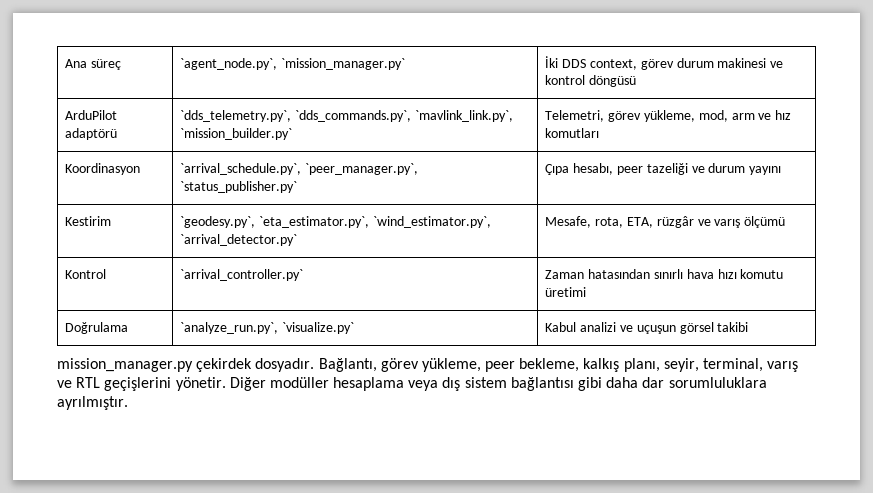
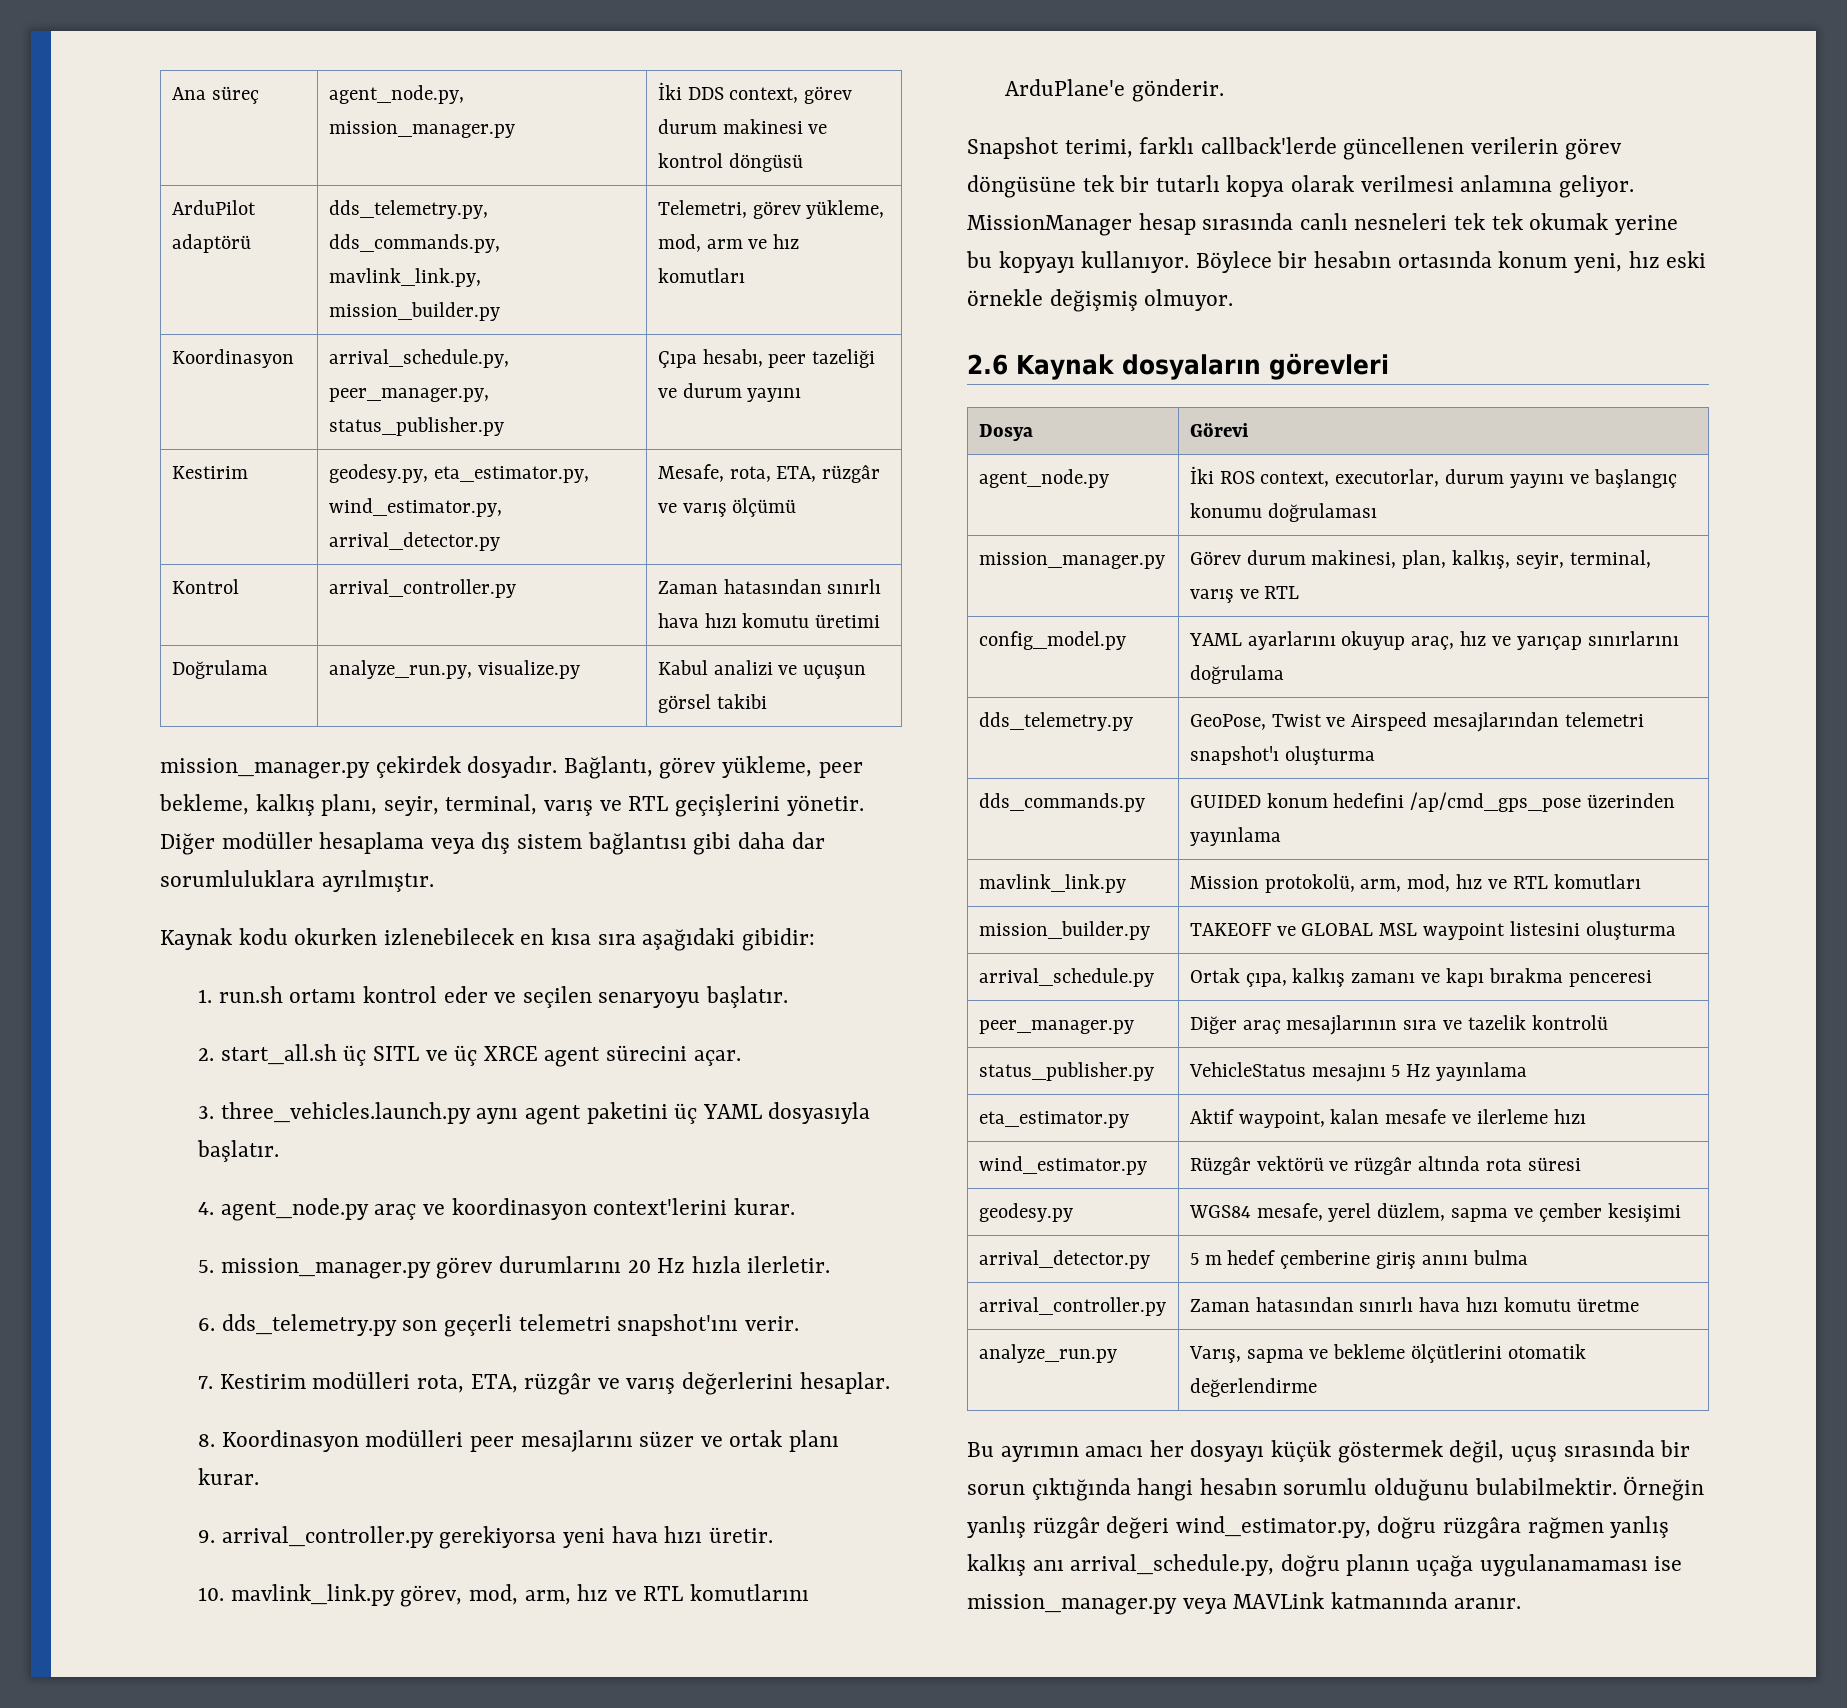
[180,58,406,70] `agent_node.py`, `mission_manager.py` -> [328,85,464,104] [328,121,515,138] agent_node.py, mission_manager.py
[180,110,513,122] [180,128,293,140] `dds_telemetry.py`, `dds_commands.py`, `mavlink_link.py`, `mission_builder.py` -> [328,200,488,219] [328,234,500,253] [328,268,481,287] [328,302,500,321] dds_telemetry.py, dds_commands.py, mavlink_link.py, mission_builder.py
[180,163,419,175] [180,181,298,193] `arrival_schedule.py`, `peer_manager.py`, `status_publisher.py` -> [328,349,509,368] [328,388,489,402] [328,417,504,436] arrival_schedule.py, peer_manager.py, status_publisher.py
[180,216,491,228] [180,234,298,246] `geodesy.py`, `eta_estimator.py`, `wind_estimator.py`, `arrival_detector.py` -> [328,464,589,483] [328,498,502,517] [328,532,500,551] geodesy.py, eta_estimator.py, wind_estimator.py, arrival_detector.py
[180,269,304,281] `arrival_controller.py` -> [328,579,516,598] arrival_controller.py
[180,322,355,334] `analyze_run.py`, `visualize.py` -> [328,660,580,679] analyze_run.py, visualize.py
(128, 403) none -> [160,928,815,951] [198,986,788,1008] [198,1044,741,1067] [198,1102,871,1125] [197,1140,280,1162] [198,1198,795,1221] [198,1256,831,1279] [198,1314,799,1337] [198,1372,890,1395] [198,1430,839,1452] [198,1468,260,1485] [198,1526,773,1549] [198,1584,809,1607] [1005,79,1224,102] [967,137,1622,160] [967,175,1634,198] [967,213,1678,236] [966,251,1707,273] [967,289,1234,312] [967,353,1389,380] [978,424,1033,441] [1189,423,1248,437] [978,469,1109,488] [1189,466,1678,488] [1189,503,1377,522] [978,552,1165,569] [1189,550,1652,569] [1189,586,1300,603] [978,631,1126,650] [1188,631,1680,650] [1189,665,1284,684] [978,712,1133,731] [1189,712,1645,732] [1189,746,1375,765] [978,793,1145,812] [1189,792,1676,812] [1189,827,1281,846] [978,874,1126,893] [1189,874,1642,893] [978,921,1150,940] [1189,921,1677,940] [978,968,1154,987] [1189,968,1653,987] [978,1020,1134,1034] [1189,1015,1609,1035] [978,1062,1154,1081] [1188,1062,1528,1082] [978,1111,1129,1128] [1189,1109,1587,1128] [978,1156,1147,1175] [1189,1156,1582,1175] [978,1203,1073,1222] [1188,1203,1682,1222] [978,1250,1150,1269] [1189,1250,1529,1269] [978,1297,1166,1316] [1189,1297,1640,1312] [978,1344,1117,1363] [1188,1344,1587,1363] [1189,1378,1317,1397] [967,1440,1691,1463] [967,1476,1705,1501] [967,1516,1670,1539] [967,1554,1683,1577] [967,1592,1522,1615] // Kaynak kodu okurken izlenebilecek en kısa sıra aşağıdaki gibidir: // 1. run.sh ortamı kontrol eder ve seçilen senaryoyu başlatır. // 2. start_all.sh üç SITL ve üç XRCE agent sürecini açar. // 3. three_vehicles.launch.py aynı agent paketini üç YAML dosyasıyla başlatır. // 4. agent_node.py araç ve koordinasyon context'lerini kurar. // 5. mission_manager.py görev durumlarını 20 Hz hızla ilerletir. // 6. dds_telemetry.py son geçerli telemetri snapshot'ını verir. // 7. Kestirim modülleri rota, ETA, rüzgâr ve varış değerlerini hesaplar. // 8. Koordinasyon modülleri peer mesajlarını süzer ve ortak planı kurar. // 9. arrival_controller.py gerekiyorsa yeni hava hızı üretir. // 10. mavlink_link.py görev, mod, arm, hız ve RTL komutlarını ArduPlane'e gönderir. // Snapshot terimi, farklı callback'lerde güncellenen verilerin görev döngüsüne tek bir tutarlı kopya olarak verilmesi anlamına geliyor. MissionManager hesap sırasında canlı nesneleri tek tek okumak yerine bu kopyayı kullanıyor. Böylece bir hesabın ortasında konum yeni, hız eski örnekle değişmiş olmuyor. // 2.6 Kaynak dosyaların görevleri // Dosya | Görevi // agent_node.py | İki ROS context, executorlar, durum yayını ve başlangıç konumu doğrulaması // mission_manager.py | Görev durum makinesi, plan, kalkış, seyir, terminal, varış ve RTL // config_model.py | YAML ayarlarını okuyup araç, hız ve yarıçap sınırlarını doğrulama // dds_telemetry.py | GeoPose, Twist ve Airspeed mesajlarından telemetri snapshot'ı oluşturma // dds_commands.py | GUIDED konum hedefini /ap/cmd_gps_pose üzerinden yayınlama // mavlink_link.py | Mission protokolü, arm, mod, hız ve RTL komutları // mission_builder.py | TAKEOFF ve GLOBAL MSL waypoint listesini oluşturma // arrival_schedule.py | Ortak çıpa, kalkış zamanı ve kapı bırakma penceresi // peer_manager.py | Diğer araç mesajlarının sıra ve tazelik kontrolü // status_publisher.py | VehicleStatus mesajını 5 Hz yayınlama // eta_estimator.py | Aktif waypoint, kalan mesafe ve ilerleme hızı // wind_estimator.py | Rüzgâr vektörü ve rüzgâr altında rota süresi // geodesy.py | WGS84 mesafe, yerel düzlem, sapma ve çember kesişimi // arrival_detector.py | 5 m hedef çemberine giriş anını bulma // arrival_controller.py | Zaman hatasından sınırlı hava hızı komutu üretme // analyze_run.py | Varış, sapma ve bekleme ölçütlerini otomatik değerlendirme // Bu ayrımın amacı her dosyayı küçük göstermek değil, uçuş sırasında bir sorun çıktığında hangi hesabın sorumlu olduğunu bulabilmektir. Örneğin yanlış rüzgâr değeri wind_estimator.py, doğru rüzgâra rağmen yanlış kalkış anı arrival_schedule.py, doğru planın uçağa uygulanamaması ise mission_manager.py veya MAVLink katmanında aranır.

